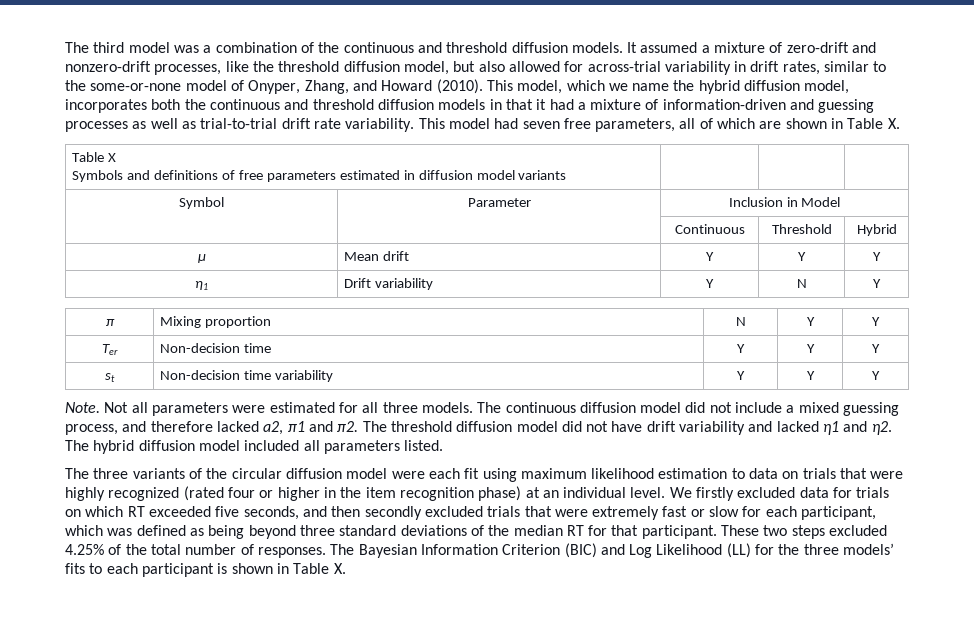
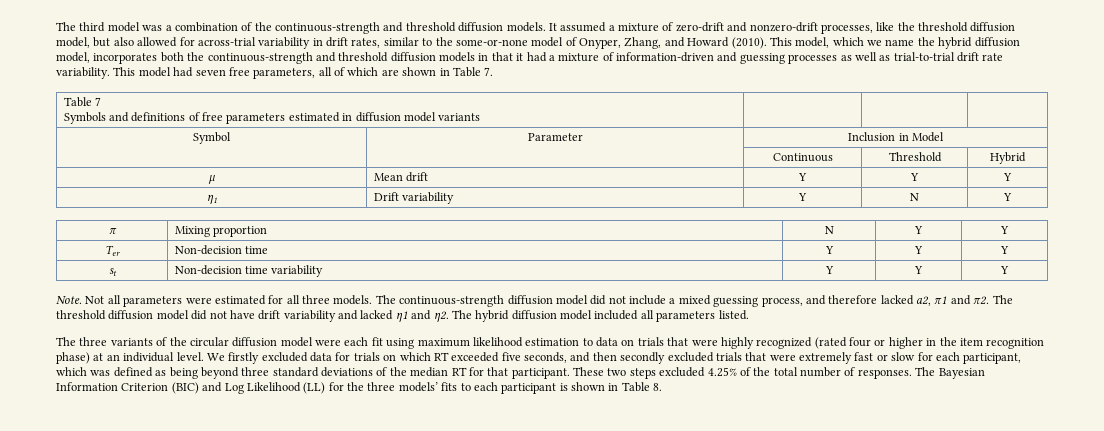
[343,42,414,53] continuous -> [275,22,380,34] continuous-strength
[209,99,280,110] continuous -> [207,52,313,64] continuous-strength
[887,118,900,129] [72,152,117,162] X. // Table X -> [484,67,494,76] [63,97,101,107] 7. // Table 7
[505,402,576,413] continuous -> [399,295,505,307] continuous-strength
[333,563,346,574] X. -> [653,383,663,391] 8.

